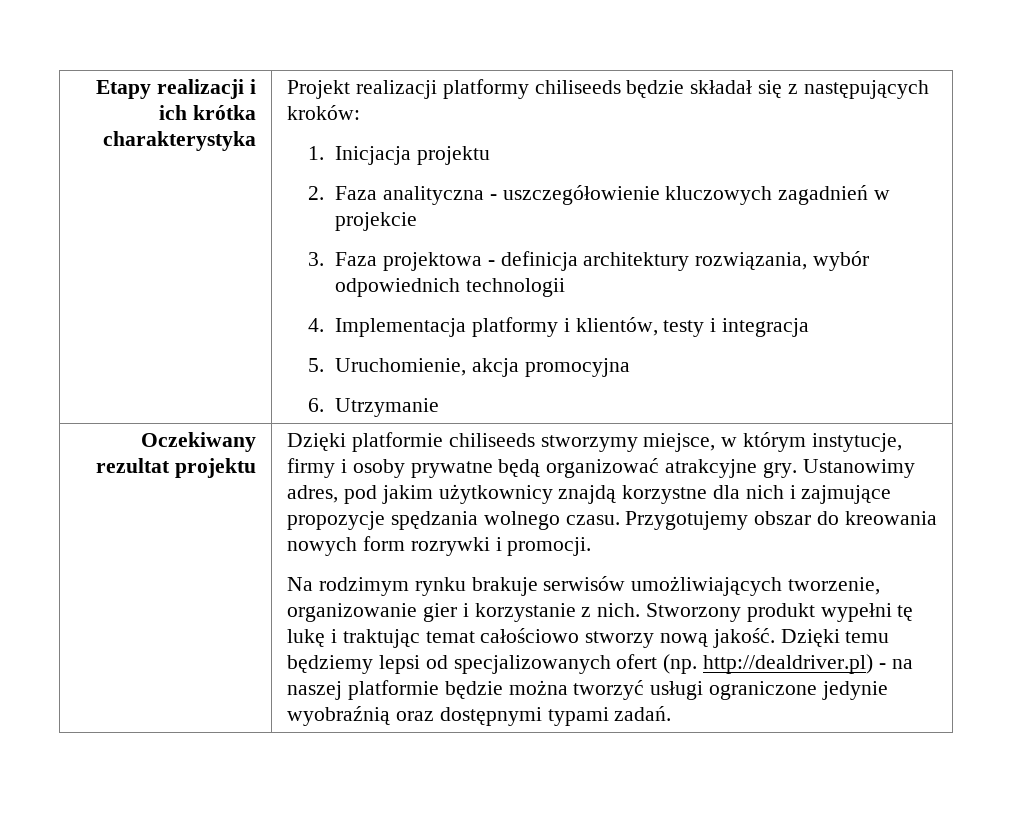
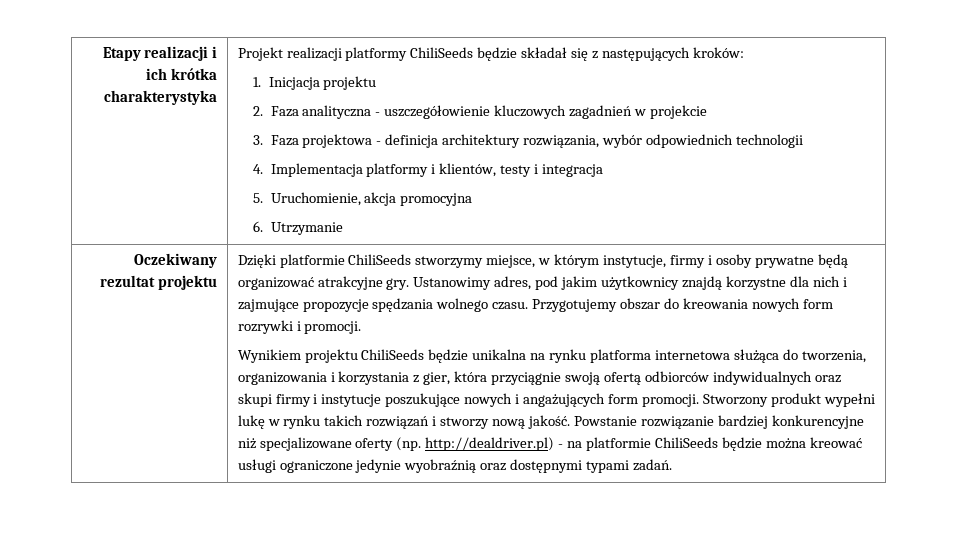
[534,80,621,94] chiliseeds -> [410,47,474,58] ChiliSeeds
[448,433,535,447] chiliseeds -> [348,254,412,265] ChiliSeeds
[287,576,881,596] [287,603,914,622] [287,628,890,648] [287,654,658,674] Na rodzimym rynku brakuje serwisów umożliwiających tworzenie, organizowanie gier i korzystanie z nich. Stworzony produkt wypełni tę lukę i traktując temat całościowo stworzy nową jakość. Dzięki temu będziemy lepsi od specjalizowanych ofert -> [237,349,866,363] [237,371,841,385] [237,393,875,407] [237,415,864,429] [237,437,394,451] Wynikiem projektu ChiliSeeds będzie unikalna na rynku platforma internetowa służąca do tworzenia, organizowania i korzystania z gier, która przyciągnie swoją ofertą odbiorców indywidualnych oraz skupi firmy i instytucje poszukujące nowych i angażujących form promocji. Stworzony produkt wypełni lukę w rynku takich rozwiązań i stworzy nową jakość. Powstanie rozwiązanie bardziej konkurencyjne niż specjalizowane oferty
[287,680,439,700] naszej platformie -> [586,437,718,451] platformie ChiliSeeds
[573,680,645,700] tworzyć -> [809,437,862,448] kreować

